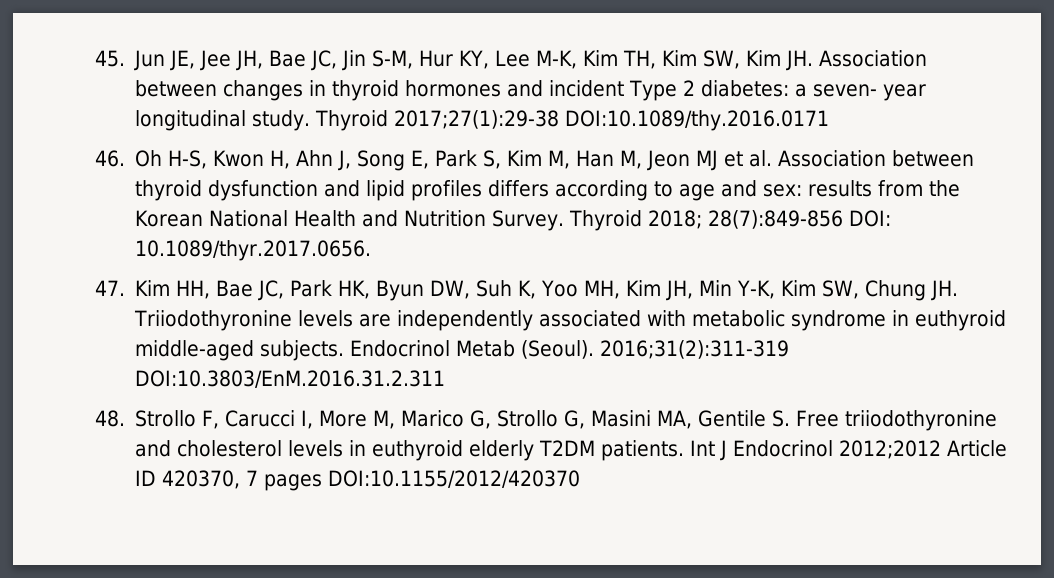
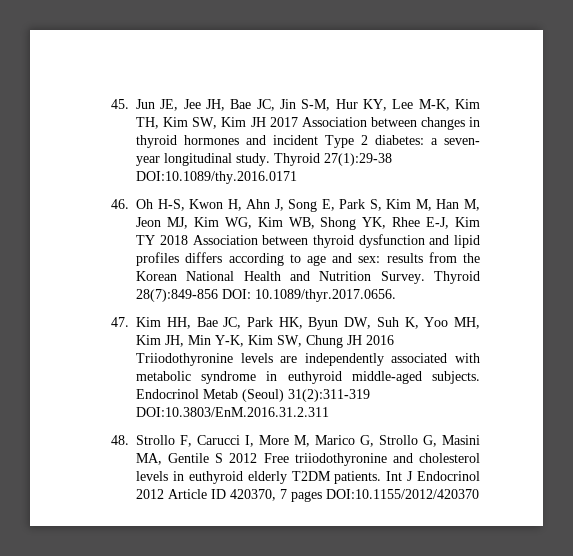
[786,50,814,71] JH. -> [250,117,298,127] JH 2017
[394,110,560,129] 2017;27(1):29-38 -> [324,153,393,166] 27(1):29-38
[696,150,773,171] MJ et al. -> [166,217,480,230] [136,235,188,245] MJ, Kim WG, Kim WB, Shong YK, Rhee E-J, Kim TY 2018
[648,210,703,229] 2018; -> (481, 277) none
[931,280,959,301] JH. -> [347,335,395,345] JH 2016
[521,340,790,359] (Seoul). 2016;31(2):311-319 -> [242,389,371,402] (Seoul) 31(2):311-319
[772,410,791,427] S. -> [215,453,258,463] S 2012
[839,440,942,459] 2012;2012 -> [136,489,165,499] 2012

